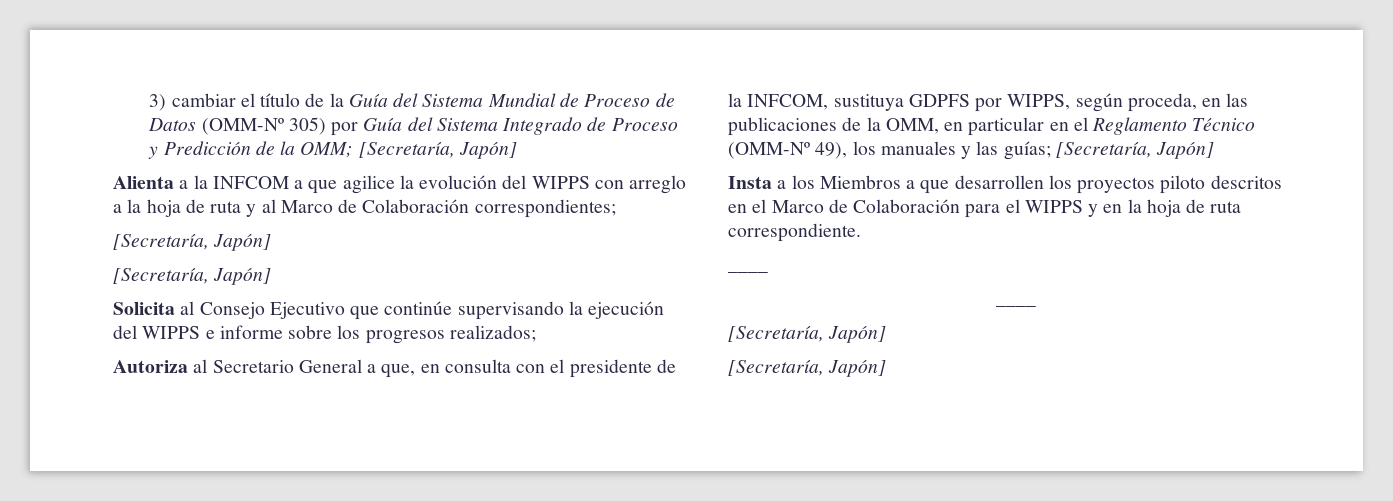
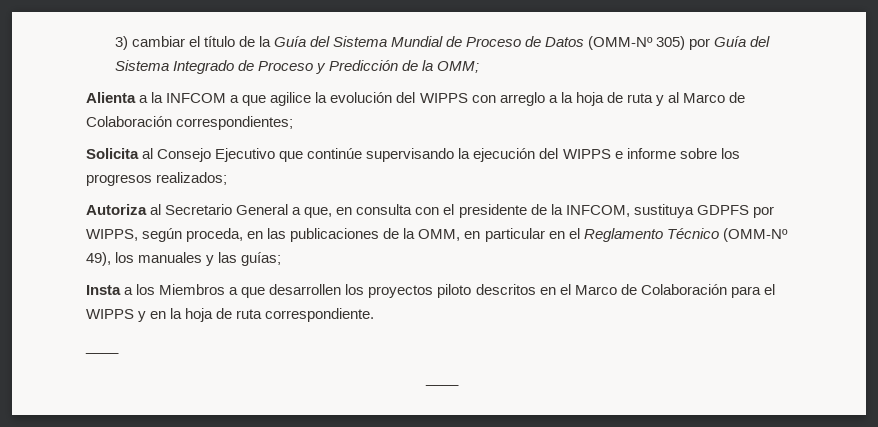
[358,142,517,159] [Secretaría, Japón] -> (479, 67) none
[113,234,272,251] [113,268,272,285] // [Secretaría, Japón] // [Secretaría, Japón] -> (294, 123) none
[1055,142,1215,159] [Secretaría, Japón] -> (282, 259) none
[728,326,887,343] [728,360,887,377] // [Secretaría, Japón] // [Secretaría, Japón] -> (459, 384) none

